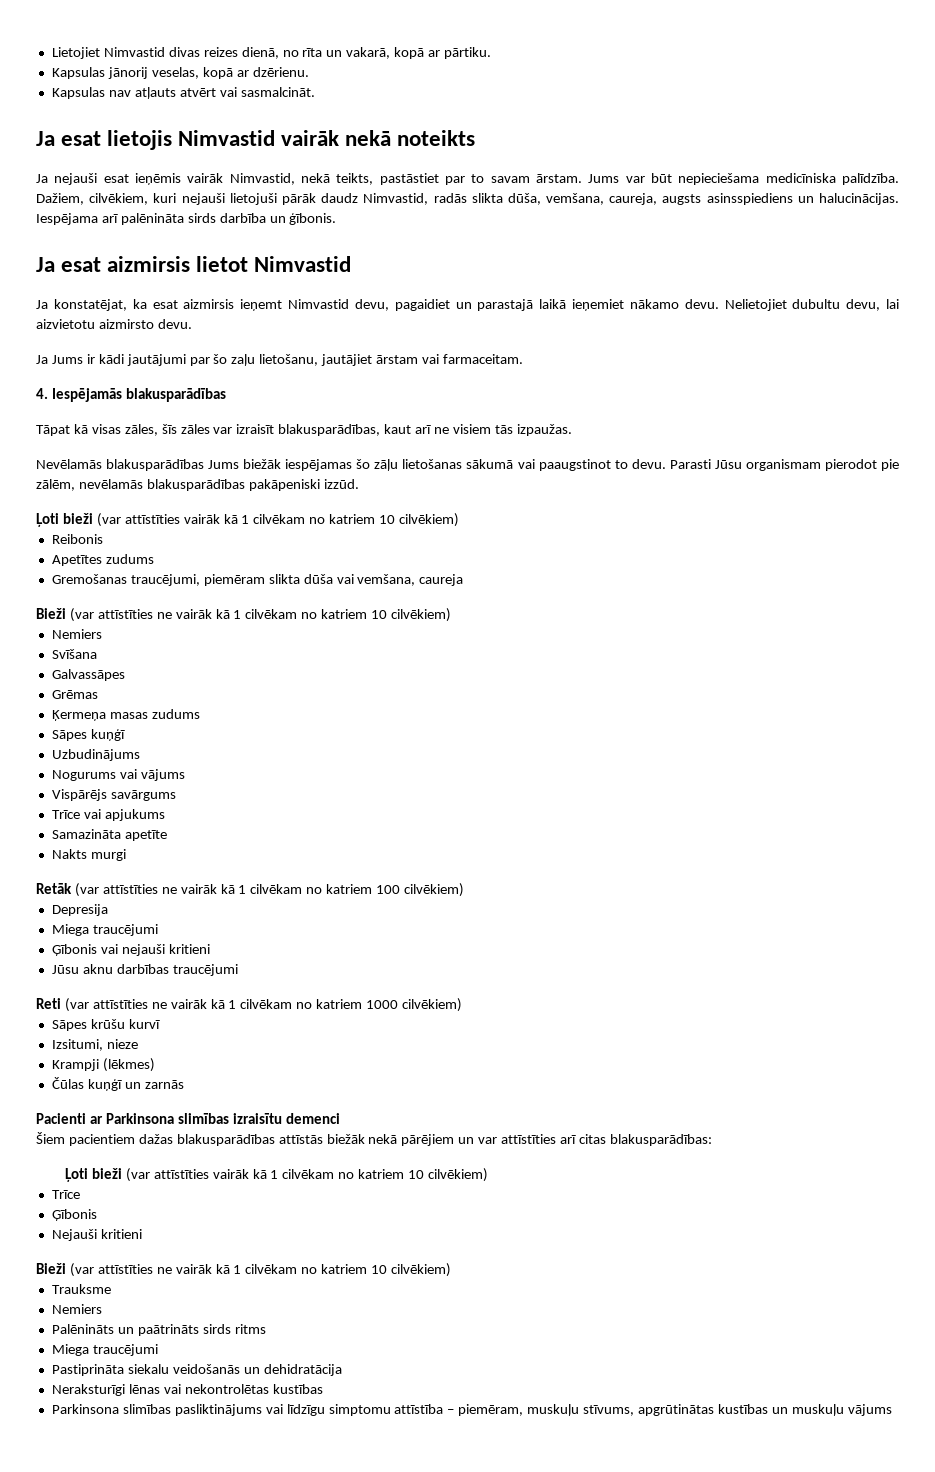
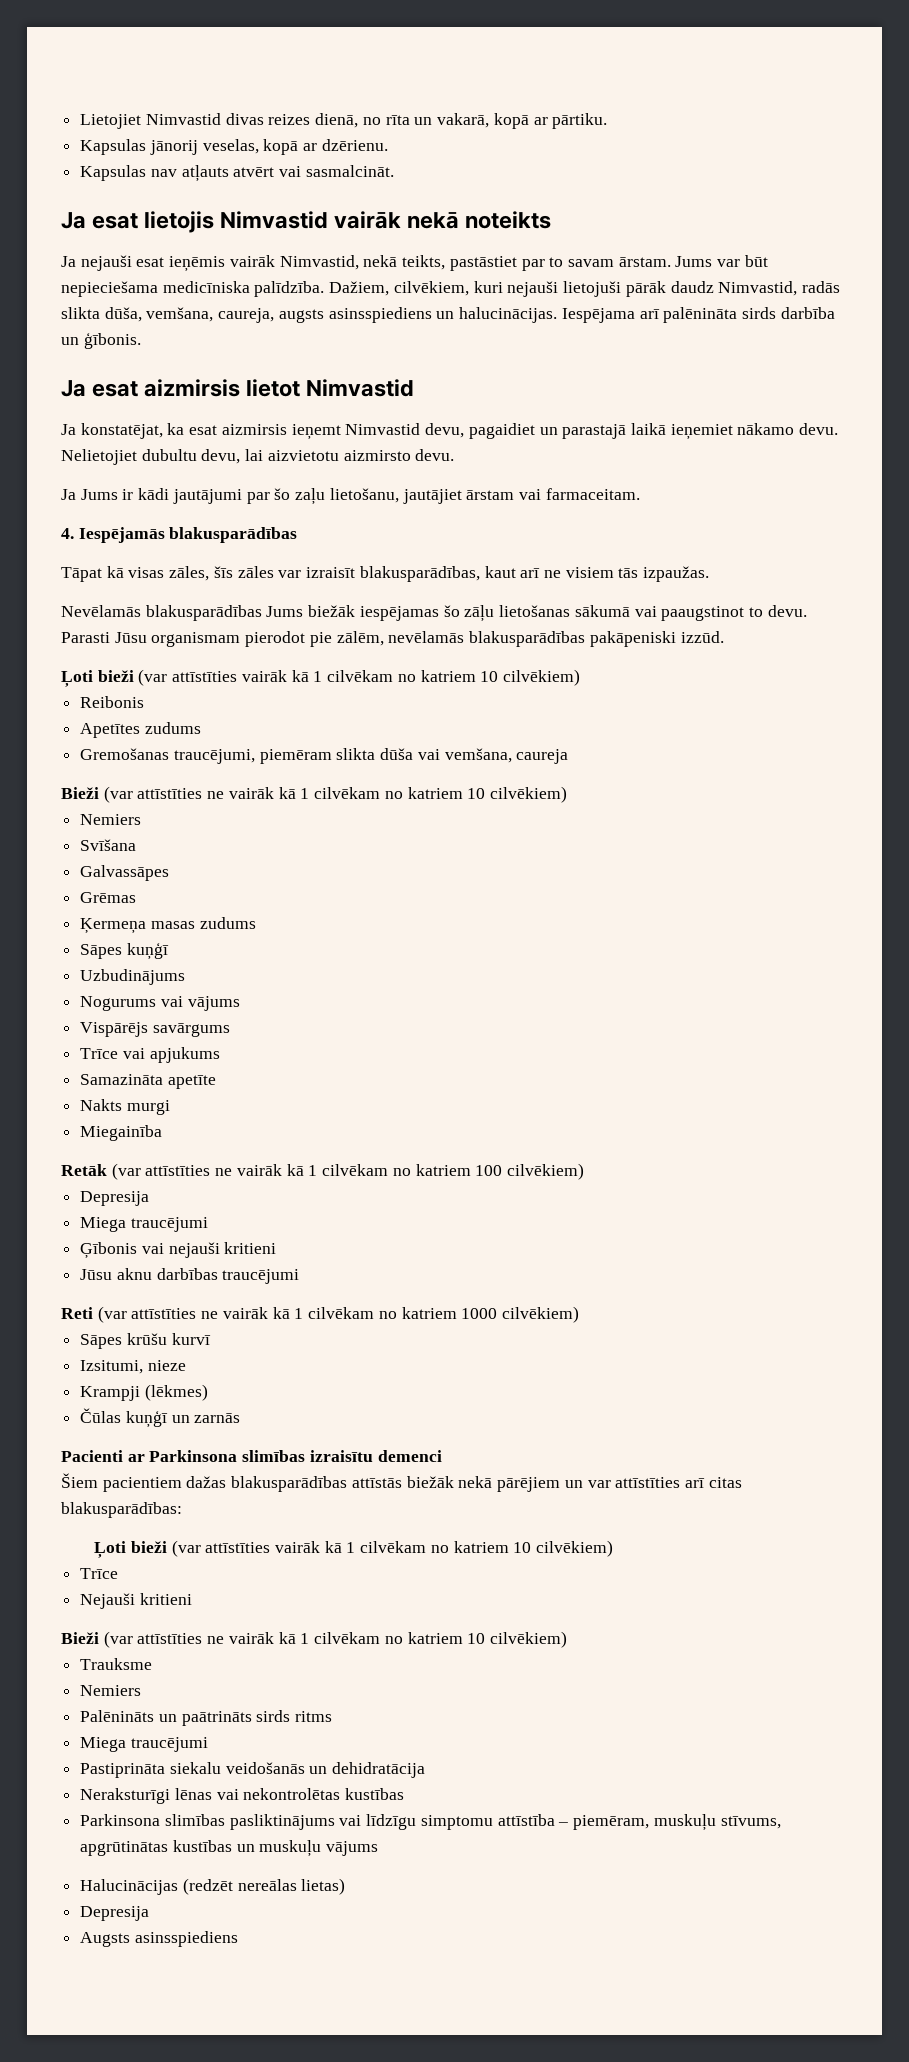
(126, 855) none -> [80,1125,163,1141] // Miegainība
[51,1209,97,1221] // Ģībonis -> (119, 1573) none
(892, 1410) none -> [80,1878,346,1895] [80,1906,150,1921] [80,1931,238,1947] // Halucinācijas (redzēt nereālas lietas) // Depresija // Augsts asinsspiediens

